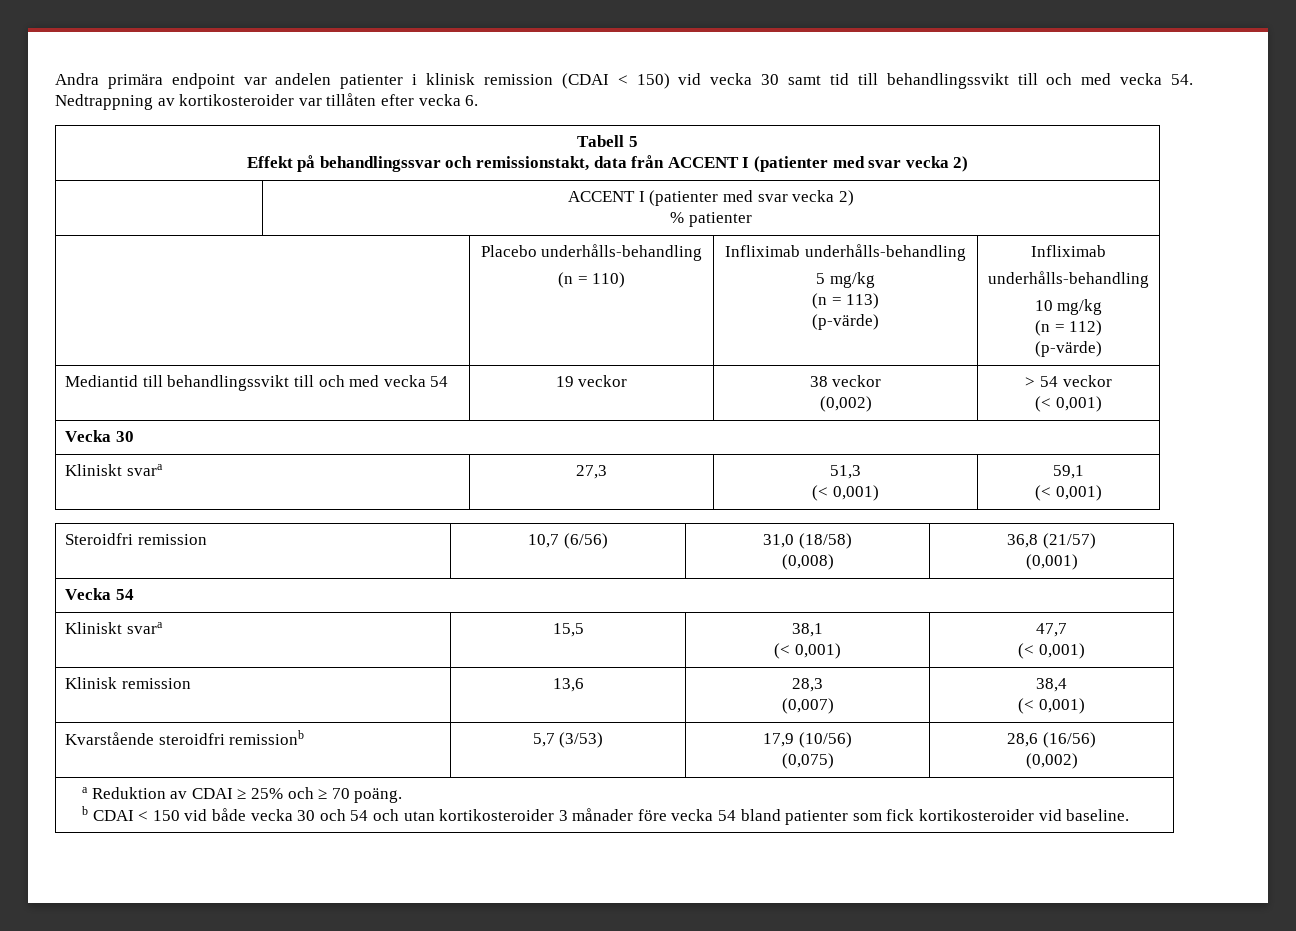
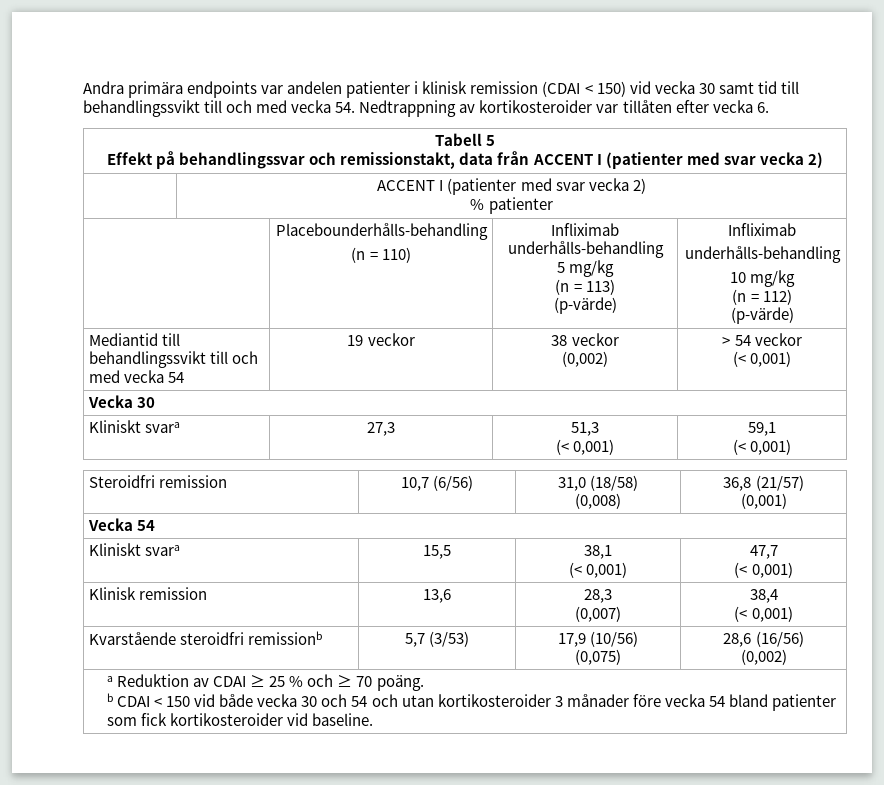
[171,73,235,89] endpoint -> [187,81,258,98] endpoints
[480,244,703,261] Placebo underhålls-behandling -> [275,223,488,240] Placebounderhålls-behandling
[250,788,283,799] 25% -> [269,676,304,687] 25 %

